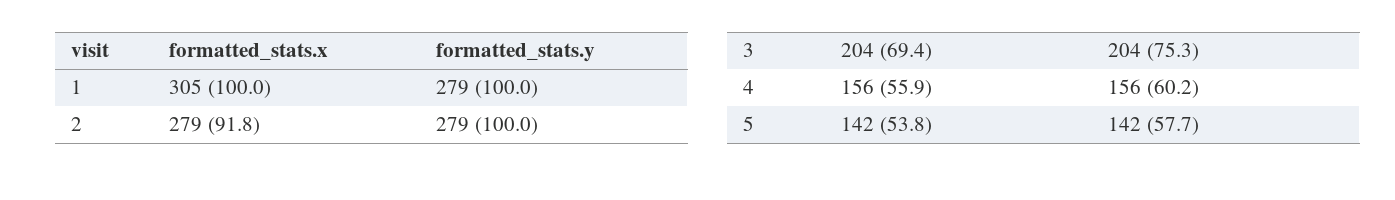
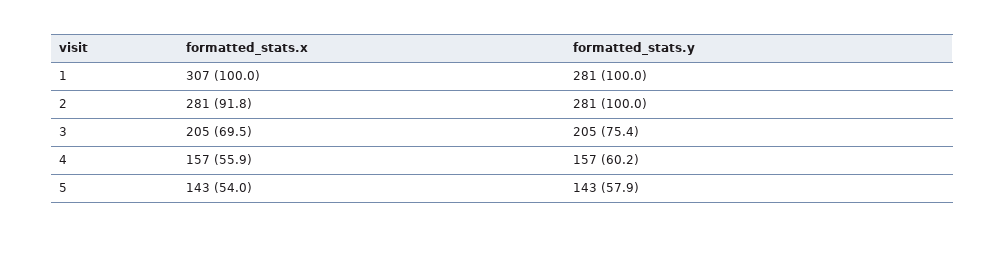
[169,79,203,94] 305 -> [185,71,210,80] 307
[436,80,470,95] 279 -> [572,71,597,80] 281
[169,117,203,132] 279 -> [185,99,210,108] 281
[436,117,470,132] 279 -> [572,99,597,108] 281
[841,42,932,61] [1108,42,1199,61] 204 (69.4) | 204 (75.3) -> [185,126,252,137] [572,126,639,137] 205 (69.5) | 205 (75.4)
[841,79,875,94] 156 -> [185,155,210,164] 157
[1108,79,1142,94] 156 -> [572,155,597,164] 157
[841,116,932,135] [1108,116,1199,135] 142 (53.8) | 142 (57.7) -> [185,182,252,193] [572,182,639,193] 143 (54.0) | 143 (57.9)

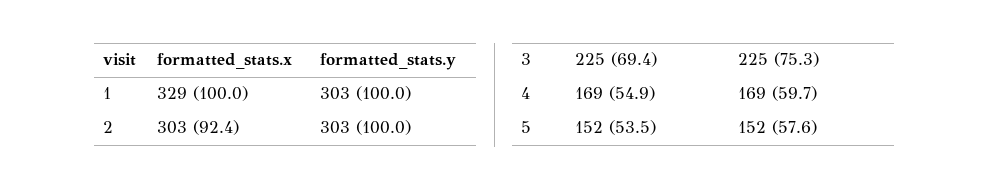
[185,71,210,80] 307 -> [156,87,187,99] 329
[572,71,597,80] 281 -> [319,87,350,100] 303
[185,98,252,109] [572,99,597,108] 281 (91.8) | 281 -> [156,120,239,135] [319,121,350,134] 303 (92.4) | 303
[185,126,252,137] [572,126,639,137] [58,155,67,164] [185,154,252,165] [572,154,639,165] [58,183,67,192] [185,182,252,193] [572,182,639,193] 205 (69.5) | 205 (75.4) // 4 | 157 (55.9) | 157 (60.2) // 5 | 143 (54.0) | 143 (57.9) -> [574,52,657,67] [737,52,819,67] [520,87,530,99] [574,86,655,101] [737,86,817,101] [520,121,531,133] [574,120,656,135] [737,120,817,135] 225 (69.4) | 225 (75.3) // 4 | 169 (54.9) | 169 (59.7) // 5 | 152 (53.5) | 152 (57.6)

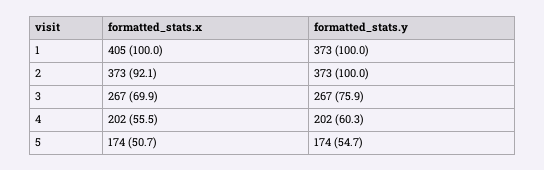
[156,87,187,99] 329 -> [108,46,127,55] 405
[319,87,350,100] 303 -> [314,46,333,55] 373
[156,120,239,135] [319,121,350,134] 303 (92.4) | 303 -> [108,68,158,80] [314,69,333,78] 373 (92.1) | 373
[574,52,657,67] [737,52,819,67] [520,87,530,99] [574,86,655,101] [737,86,817,101] [520,121,531,133] [574,120,656,135] [737,120,817,135] 225 (69.4) | 225 (75.3) // 4 | 169 (54.9) | 169 (59.7) // 5 | 152 (53.5) | 152 (57.6) -> [108,91,159,103] [314,91,365,103] [35,115,42,123] [108,114,159,126] [314,114,365,126] [35,138,42,147] [108,137,158,149] [314,137,364,149] 267 (69.9) | 267 (75.9) // 4 | 202 (55.5) | 202 (60.3) // 5 | 174 (50.7) | 174 (54.7)

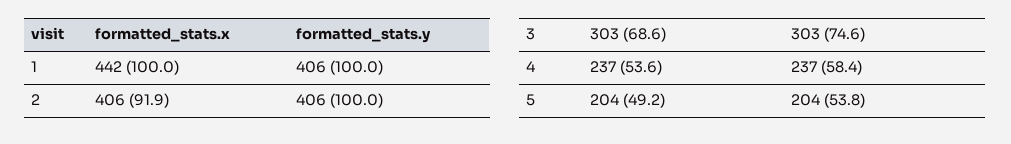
[108,46,127,55] 405 -> [95,61,123,72] 442
[314,46,333,55] 373 -> [296,61,327,73] 406
[108,68,158,80] [314,69,333,78] 373 (92.1) | 373 -> [95,93,170,108] [296,94,327,106] 406 (91.9) | 406
[108,91,159,103] [314,91,365,103] [35,115,42,123] [108,114,159,126] [314,114,365,126] [35,138,42,147] [108,137,158,149] [314,137,364,149] 267 (69.9) | 267 (75.9) // 4 | 202 (55.5) | 202 (60.3) // 5 | 174 (50.7) | 174 (54.7) -> [590,27,667,42] [791,27,866,42] [526,61,536,72] [590,60,663,75] [791,60,863,75] [526,94,536,106] [590,93,666,108] [791,93,866,108] 303 (68.6) | 303 (74.6) // 4 | 237 (53.6) | 237 (58.4) // 5 | 204 (49.2) | 204 (53.8)

